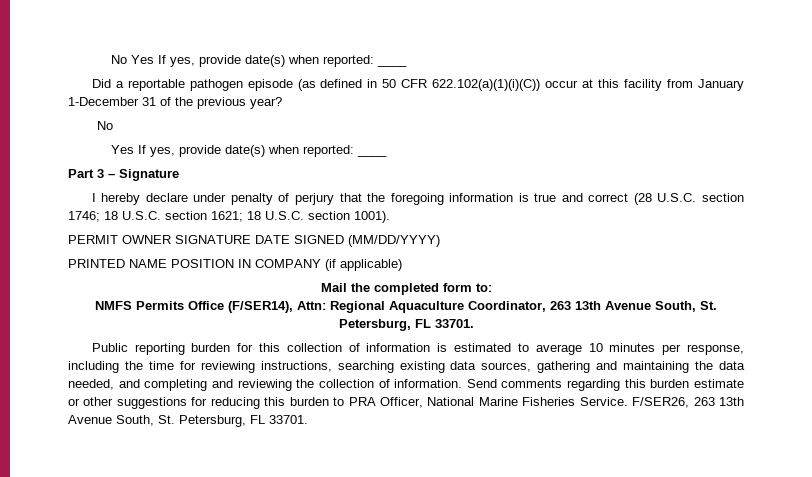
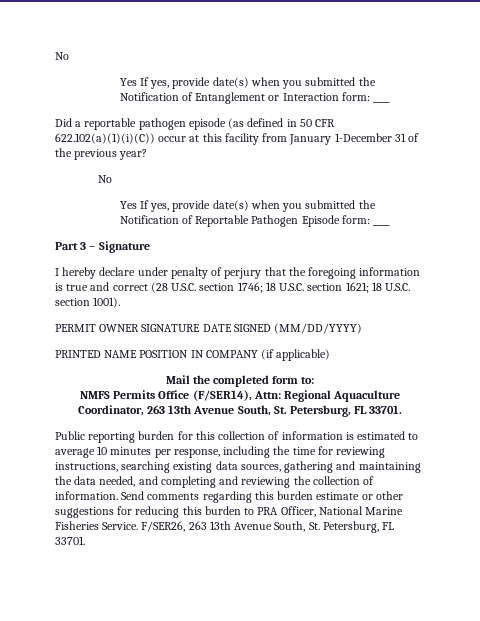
[111,55,375,67] No Yes If yes, provide date(s) when reported: -> [55,52,69,60] [119,77,376,89] [119,92,370,104] No // Yes If yes, provide date(s) when you submitted the Notification of Entanglement or Interaction form:
[303,145,355,157] reported: -> [282,200,376,212] [119,215,370,227] you submitted the Notification of Reportable Pathogen Episode form:

